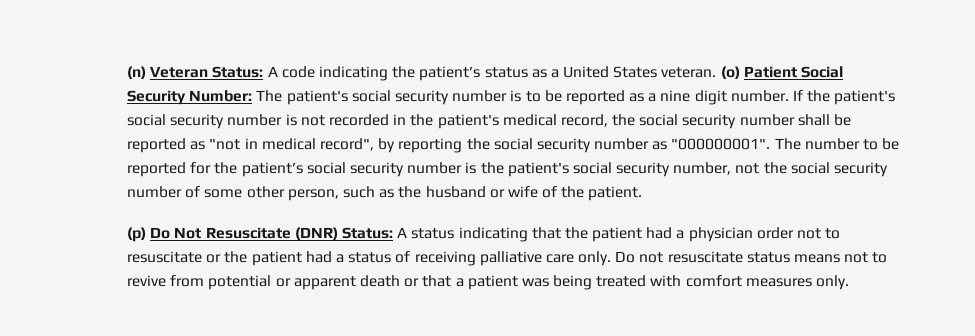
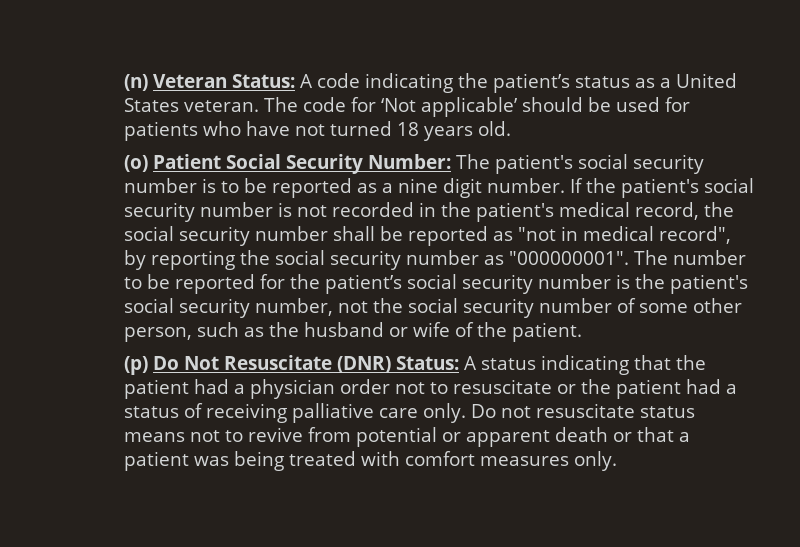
(717, 72) none -> [263,97,690,117] [123,121,511,141] The code for ‘Not applicable’ should be used for patients who have not turned 18 years old. //

